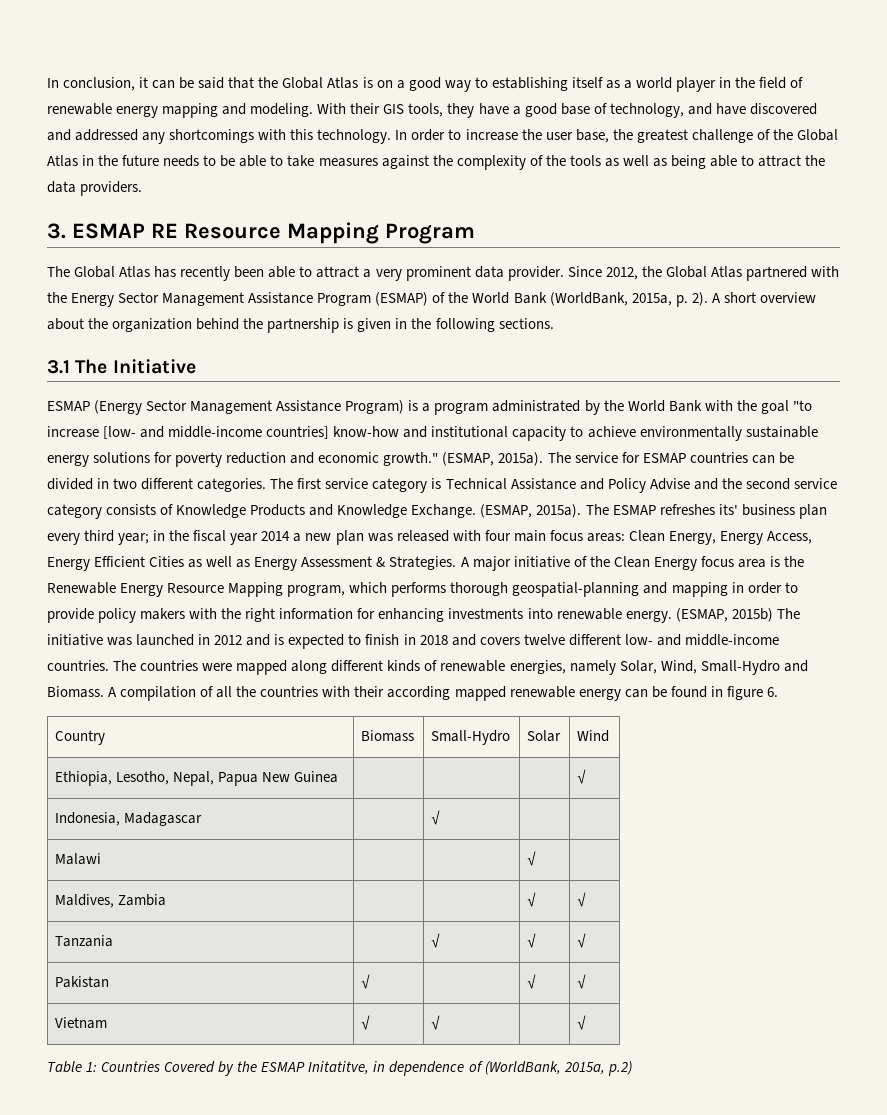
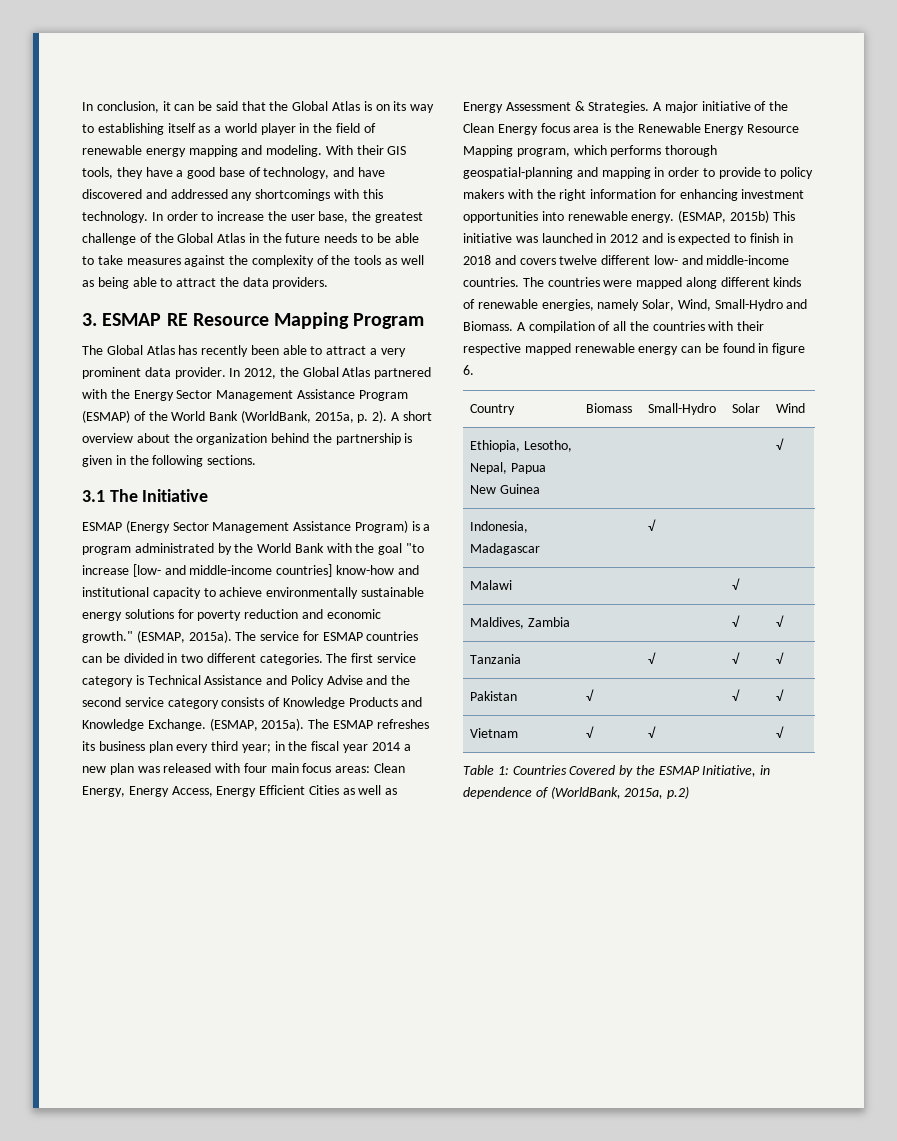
[396,77,441,91] a good -> [393,101,407,111] its
[567,266,602,277] Since -> [229,368,241,377] In
[718,504,738,515] its' -> [82,741,95,751] its
(94, 615) none -> [764,168,777,177] to
[448,608,524,619] investments -> [741,189,805,199] [463,211,538,223] investment opportunities
[776,608,800,619] The -> [772,211,795,221] This
[387,686,451,700] according -> [463,343,521,355] respective
[308,1061,370,1075] Initatitve, -> [702,765,757,777] Initiative,

